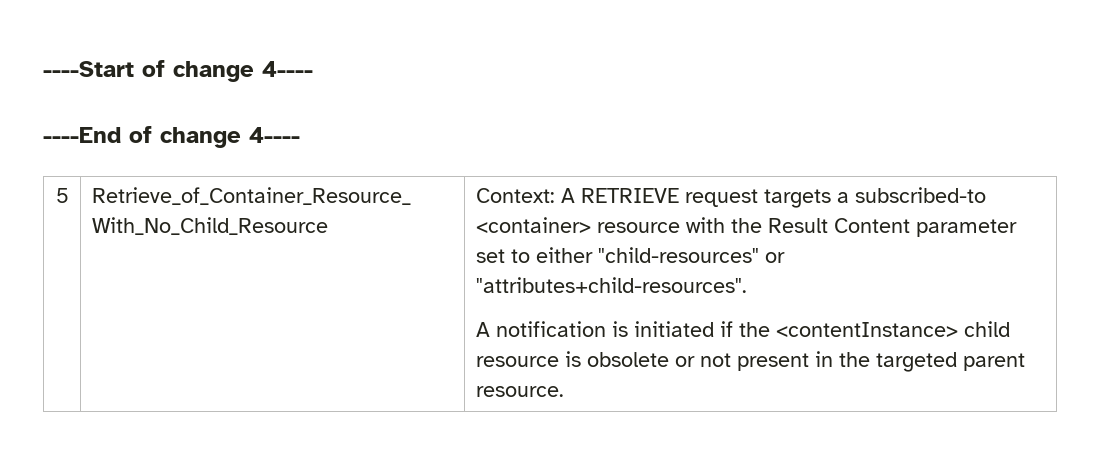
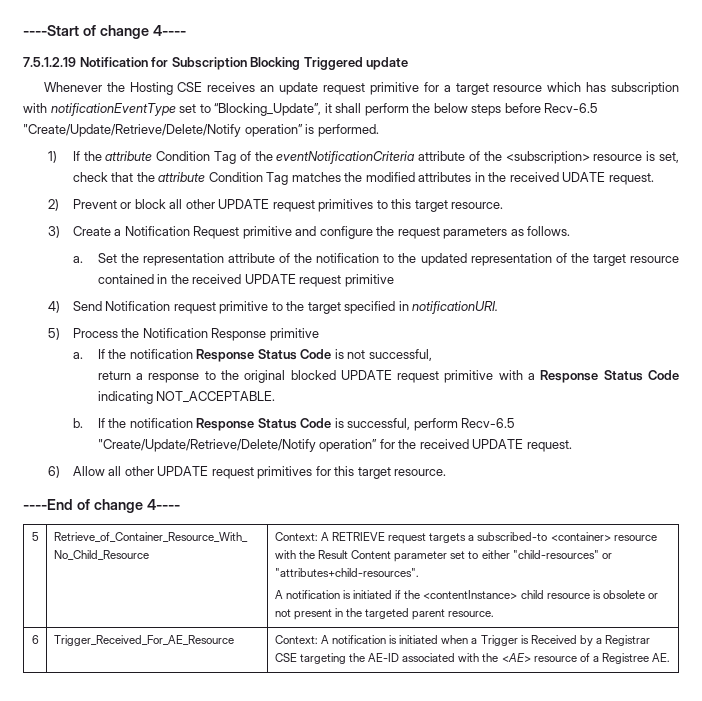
(313, 69) none -> [23,57,409,70] [43,82,680,95] [23,103,599,116] [23,124,379,137] [47,151,680,164] [72,172,654,185] [47,199,504,212] [47,226,571,239] [72,253,680,266] [97,274,394,287] [47,301,499,314] [47,328,319,341] [72,349,432,362] [97,370,679,383] [97,391,276,404] [72,418,516,431] [97,439,572,452] [47,466,447,479] // 7.5.1.2.19 Notification for Subscription Blocking Triggered update // Whenever the Hosting CSE receives an update request primitive for a target resource which has subscription with notificationEventType set to “Blocking_Update”, it shall perform the below steps before Recv-6.5 "Create/Update/Retrieve/Delete/Notify operation” is performed. // 1) If the attribute Condition Tag of the eventNotificationCriteria attribute of the <subscription> resource is set, check that the attribute Condition Tag matches the modified attributes in the received UDATE request. // 2) Prevent or block all other UPDATE request primitives to this target resource. // 3) Create a Notification Request primitive and configure the request parameters as follows. // a. Set the representation attribute of the notification to the updated representation of the target resource contained in the received UPDATE request primitive // 4) Send Notification request primitive to the target specified in notificationURI. // 5) Process the Notification Response primitive // a. If the notification Response Status Code is not successful, // return a response to the original blocked UPDATE request primitive with a Response Status Code indicating NOT_ACCEPTABLE. // b. If the notification Response Status Code is successful, perform Recv-6.5 "Create/Update/Retrieve/Delete/Notify operation” for the received UPDATE request. // 6) Allow all other UPDATE request primitives for this target resource.
(564, 391) none -> [31,635,39,644] [53,635,234,646] [274,635,651,646] [274,653,671,664] // 6 | Trigger_Received_For_AE_Resource | Context: A notification is initiated when a Trigger is Received by a Registrar CSE targeting the AE-ID associated with the <AE> resource of a Registree AE.

